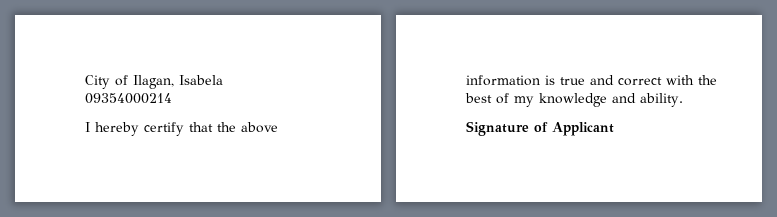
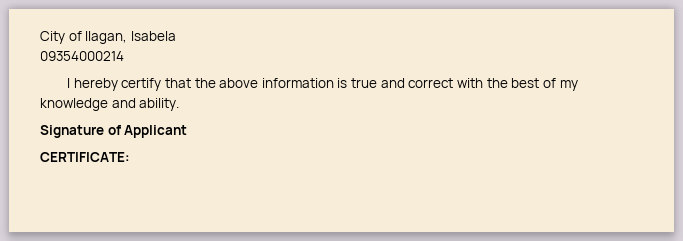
(614, 129) none -> [40,152,130,162] // CERTIFICATE:

